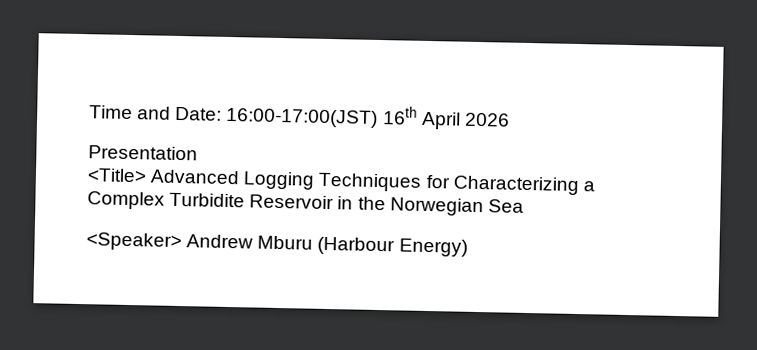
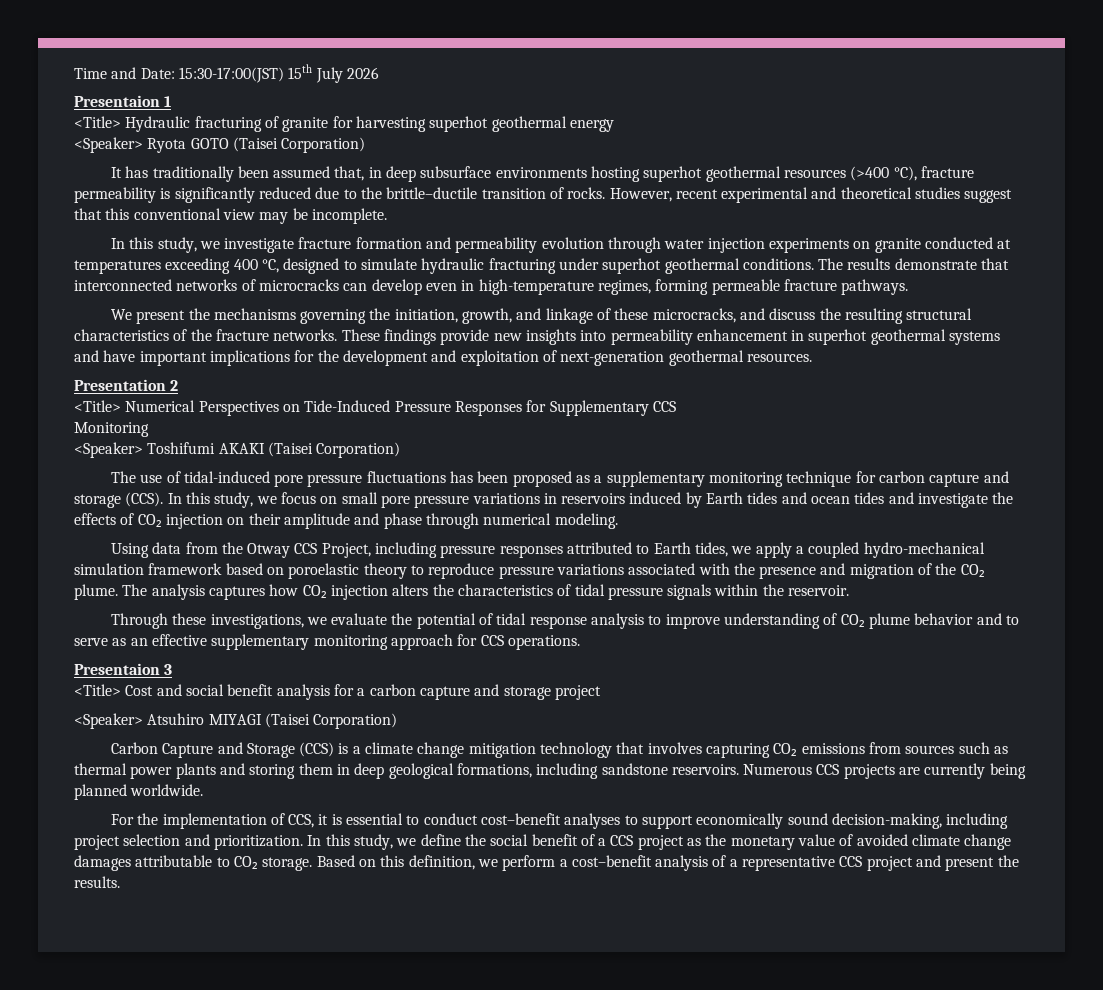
[225,106,461,130] 16:00-17:00(JST) 16th April -> [178,64,343,83] 15:30-17:00(JST) 15th July
[88,145,198,161] [87,168,595,196] [87,191,524,217] [86,232,468,257] Presentation // <Title> Advanced Logging Techniques for Characterizing a Complex Turbidite Reservoir in the Norwegian Sea // <Speaker> Andrew Mburu (Harbour Energy) -> [74,95,172,107] [74,116,614,132] [74,137,366,153] [110,166,975,182] [74,187,1013,203] [74,208,387,224] [110,237,1012,253] [74,258,1010,274] [74,279,909,295] [110,308,973,324] [74,329,1001,345] [74,350,812,366] [74,379,179,391] [74,400,676,416] [74,422,149,437] [74,442,401,458] [110,471,1009,487] [74,492,1014,508] [74,513,618,529] [110,542,985,558] [74,563,985,579] [74,584,850,600] [110,613,1019,629] [74,634,580,650] [74,663,173,675] [74,684,601,700] [74,713,398,729] [110,742,1008,758] [74,763,1026,779] [74,784,204,800] [110,813,1009,829] [74,834,1012,850] [74,855,1019,871] [74,876,120,888] Presentaion 1 // <Title> Hydraulic fracturing of granite for harvesting superhot geothermal energy // <Speaker> Ryota GOTO (Taisei Corporation) // It has traditionally been assumed that, in deep subsurface environments hosting superhot geothermal resources (>400 °C), fracture permeability is significantly reduced due to the brittle–ductile transition of rocks. However, recent experimental and theoretical studies suggest that this conventional view may be incomplete. // In this study, we investigate fracture formation and permeability evolution through water injection experiments on granite conducted at temperatures exceeding 400 °C, designed to simulate hydraulic fracturing under superhot geothermal conditions. The results demonstrate that interconnected networks of microcracks can develop even in high-temperature regimes, forming permeable fracture pathways. // We present the mechanisms governing the initiation, growth, and linkage of these microcracks, and discuss the resulting structural characteristics of the fracture networks. These findings provide new insights into permeability enhancement in superhot geothermal systems and have important implications for the development and exploitation of next-generation geothermal resources. // Presentation 2 // <Title> Numerical Perspectives on Tide-Induced Pressure Responses for Supplementary CCS // Monitoring // <Speaker> Toshifumi AKAKI (Taisei Corporation) // The use of tidal-induced pore pressure fluctuations has been proposed as a supplementary monitoring technique for carbon capture and storage (CCS). In this study, we focus on small pore pressure variations in reservoirs induced by Earth tides and ocean tides and investigate the effects of CO₂ injection on their amplitude and phase through numerical modeling. // Using data from the Otway CCS Project, including pressure responses attributed to Earth tides, we apply a coupled hydro-mechanical simulation framework based on poroelastic theory to reproduce pressure variations associated with the presence and migration of the CO₂ plume. The analysis captures how CO₂ injection alters the characteristics of tidal pressure signals within the reservoir. // Through these investigations, we evaluate the potential of tidal response analysis to improve understanding of CO₂ plume behavior and to serve as an effective supplementary monitoring approach for CCS operations. // Presentaion 3 // <Title> Cost and social benefit analysis for a carbon capture and storage project // <Speaker> Atsuhiro MIYAGI (Taisei Corporation) // Carbon Capture and Storage (CCS) is a climate change mitigation technology that involves capturing CO₂ emissions from sources such as thermal power plants and storing them in deep geological formations, including sandstone reservoirs. Numerous CCS projects are currently being planned worldwide. // For the implementation of CCS, it is essential to conduct cost–benefit analyses to support economically sound decision-making, including project selection and prioritization. In this study, we define the social benefit of a CCS project as the monetary value of avoided climate change damages attributable to CO₂ storage. Based on this definition, we perform a cost–benefit analysis of a representative CCS project and present the results.

